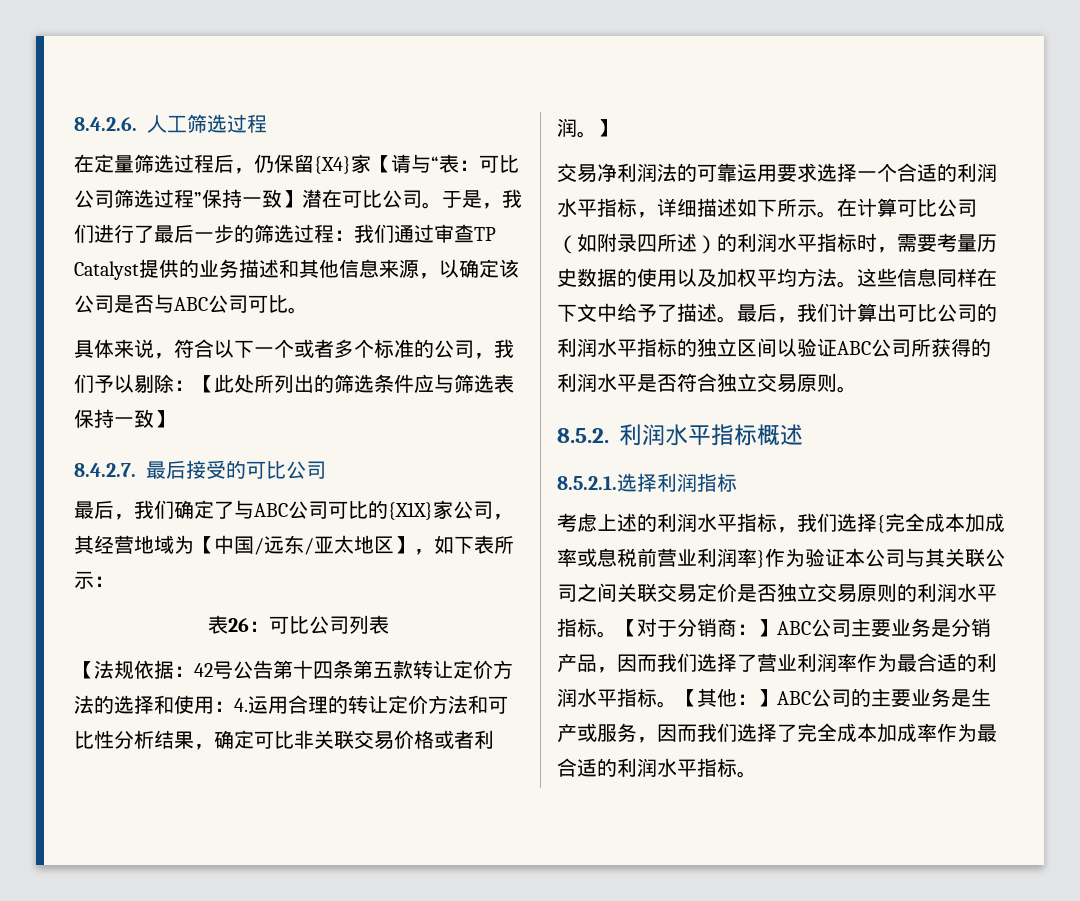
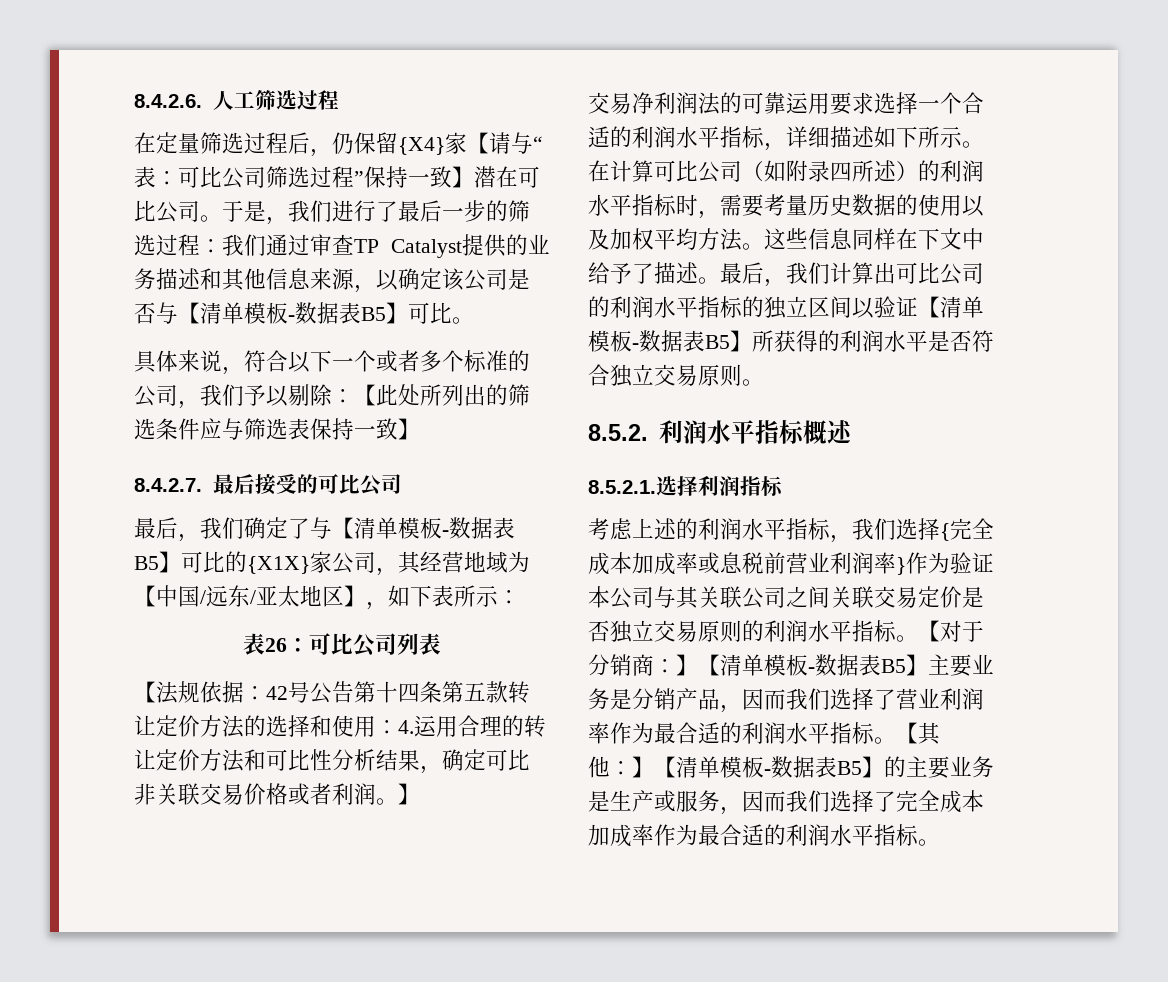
[174,295,248,313] ABC公司 -> [178,302,408,324] 【清单模板-数据表B5】
[254,501,328,519] ABC公司 -> [332,517,515,539] [134,551,181,573] 【清单模板-数据表B5】
[837,339,911,357] ABC公司 -> [918,296,984,318] [588,330,752,352] 【清单模板-数据表B5】
[777,619,851,637] ABC公司 -> [698,654,928,676] 【清单模板-数据表B5】
[777,689,851,707] ABC公司 -> [654,756,884,778] 【清单模板-数据表B5】

